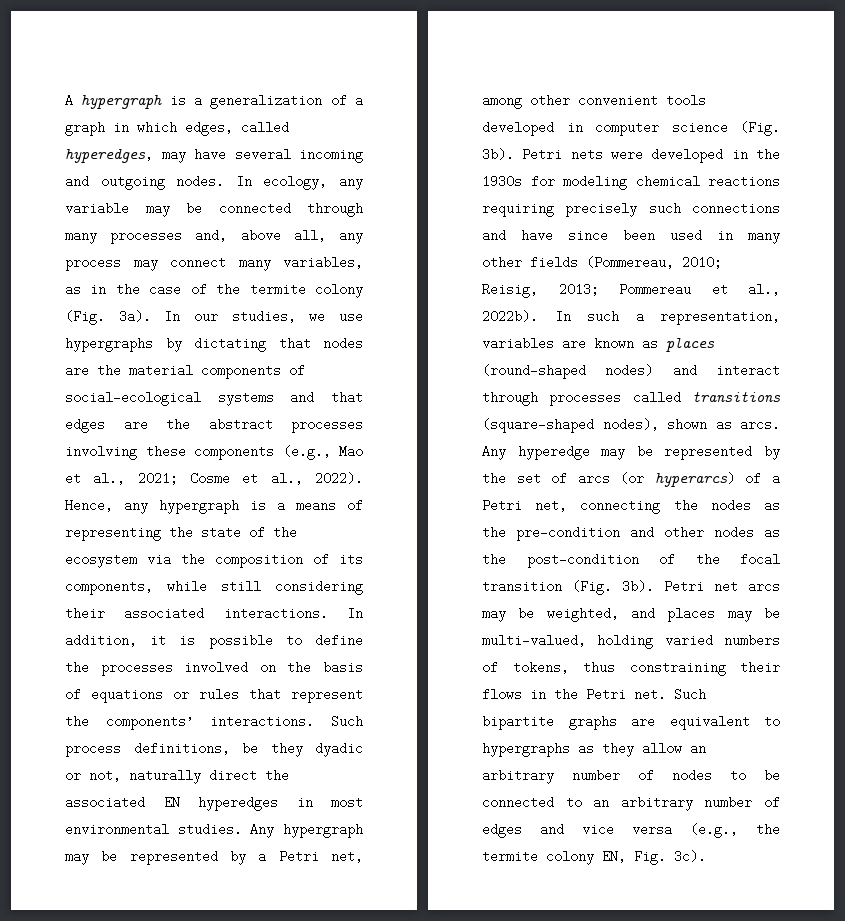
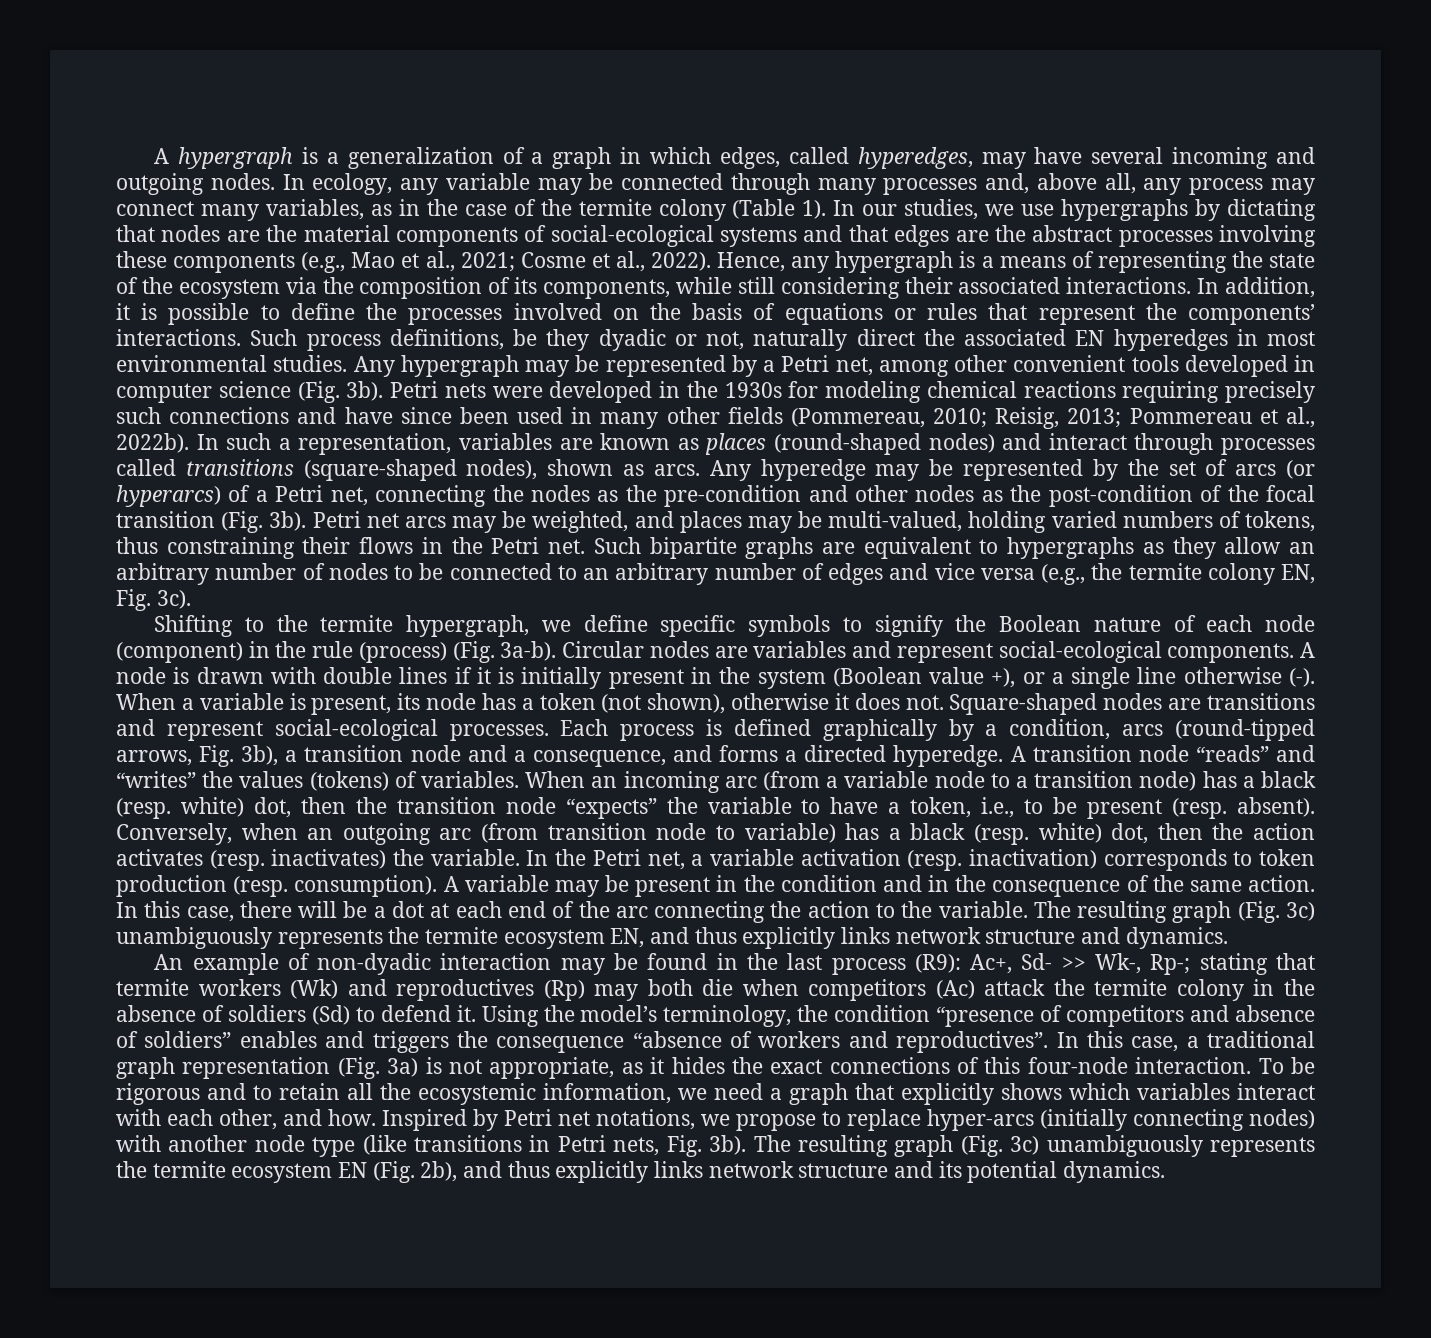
[65,310,151,325] (Fig. 3a). -> [732,199,827,219] (Table 1).
(706, 856) none -> [154,615,1315,637] [116,641,1316,663] [116,667,1315,689] [116,693,1316,715] [116,719,1315,741] [116,745,1315,767] [116,771,1317,793] [116,797,1315,819] [116,823,1315,845] [116,849,1315,871] [116,875,1315,897] [116,901,1315,923] [116,927,1228,949] [154,953,1316,975] [116,979,1315,1001] [116,1005,1315,1027] [116,1031,1315,1053] [116,1057,1316,1079] [116,1083,1315,1105] [116,1109,1315,1131] [116,1135,1315,1157] [116,1161,1166,1183] // Shifting to the termite hypergraph, we define specific symbols to signify the Boolean nature of each node (component) in the rule (process) (Fig. 3a-b). Circular nodes are variables and represent social-ecological components. A node is drawn with double lines if it is initially present in the system (Boolean value +), or a single line otherwise (-). When a variable is present, its node has a token (not shown), otherwise it does not. Square-shaped nodes are transitions and represent social-ecological processes. Each process is defined graphically by a condition, arcs (round-tipped arrows, Fig. 3b), a transition node and a consequence, and forms a directed hyperedge. A transition node “reads” and “writes” the values (tokens) of variables. When an incoming arc (from a variable node to a transition node) has a black (resp. white) dot, then the transition node “expects” the variable to have a token, i.e., to be present (resp. absent). Conversely, when an outgoing arc (from transition node to variable) has a black (resp. white) dot, then the action activates (resp. inactivates) the variable. In the Petri net, a variable activation (resp. inactivation) corresponds to token production (resp. consumption). A variable may be present in the condition and in the consequence of the same action. In this case, there will be a dot at each end of the arc connecting the action to the variable. The resulting graph (Fig. 3c) unambiguously represents the termite ecosystem EN, and thus explicitly links network structure and dynamics. // An example of non-dyadic interaction may be found in the last process (R9): Ac+, Sd- >> Wk-, Rp-; stating that termite workers (Wk) and reproductives (Rp) may both die when competitors (Ac) attack the termite colony in the absence of soldiers (Sd) to defend it. Using the model’s terminology, the condition “presence of competitors and absence of soldiers” enables and triggers the consequence “absence of workers and reproductives”. In this case, a traditional graph representation (Fig. 3a) is not appropriate, as it hides the exact connections of this four-node interaction. To be rigorous and to retain all the ecosystemic information, we need a graph that explicitly shows which variables interact with each other, and how. Inspired by Petri net notations, we propose to replace hyper-arcs (initially connecting nodes) with another node type (like transitions in Petri nets, Fig. 3b). The resulting graph (Fig. 3c) unambiguously represents the termite ecosystem EN (Fig. 2b), and thus explicitly links network structure and its potential dynamics.

